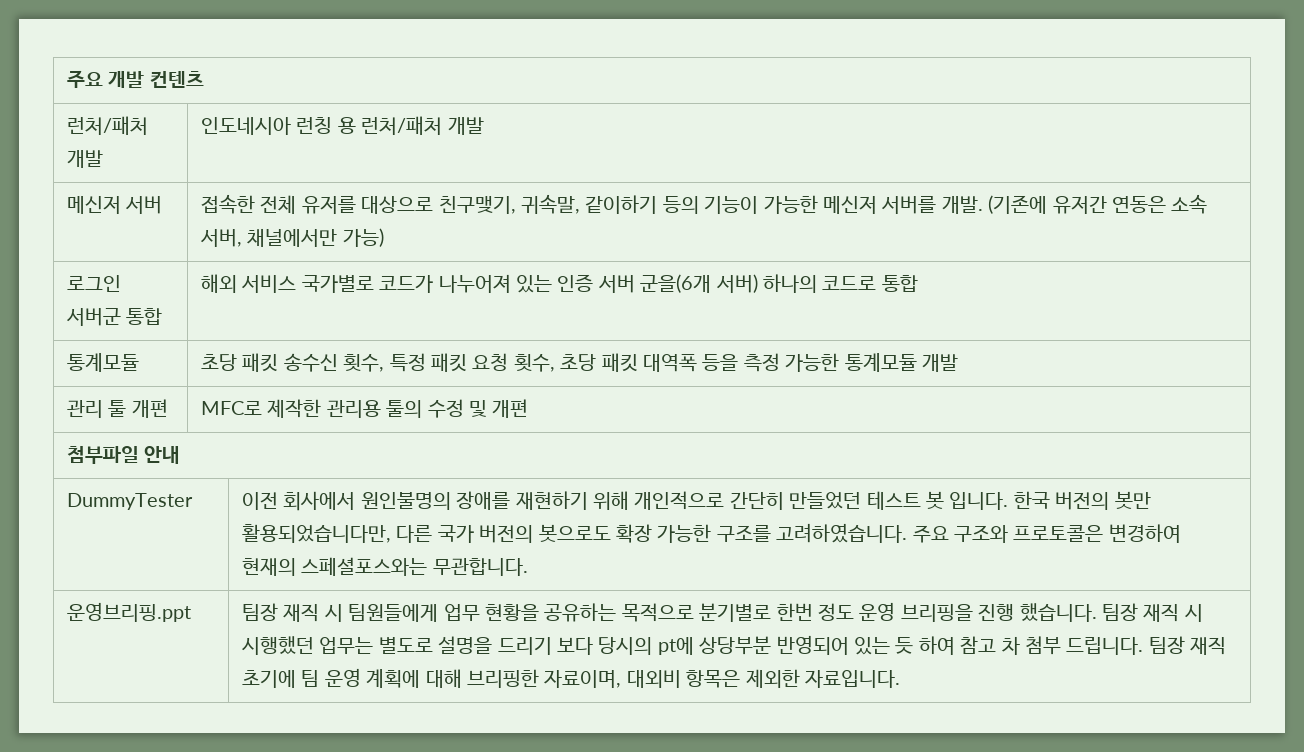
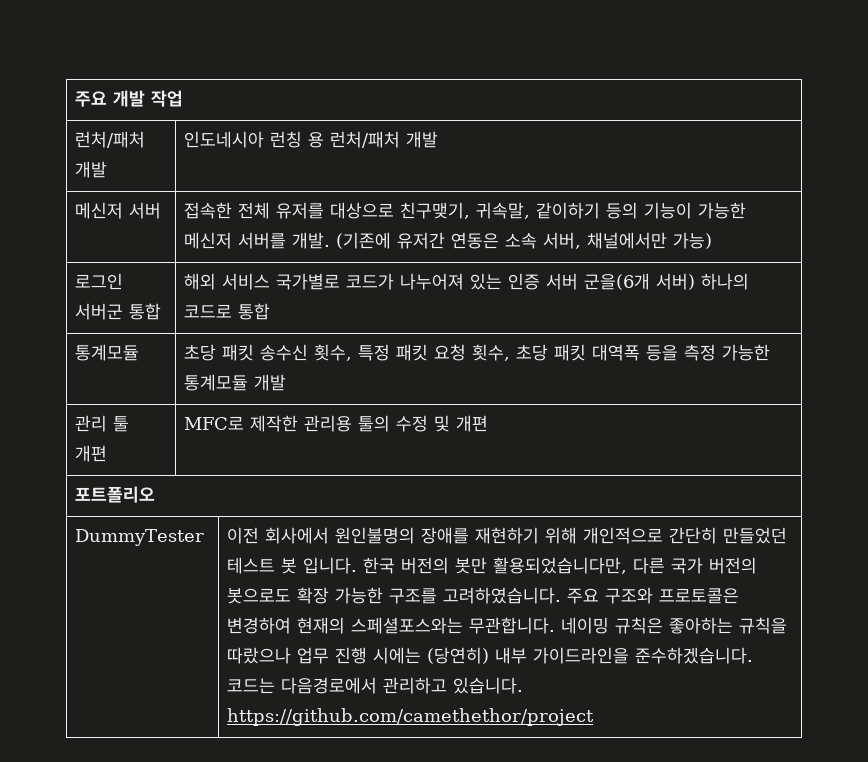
[149,71,204,88] 컨텐츠 -> [151,90,184,107] 작업
[66,446,181,464] 첨부파일 안내 -> [75,486,156,503] 포트폴리오
[66,602,191,622] [241,602,1203,622] [241,635,1227,655] [241,668,900,688] // 운영브리핑.ppt | 팀장 재직 시 팀원들에게 업무 현황을 공유하는 목적으로 분기별로 한번 정도 운영 브리핑을 진행 했습니다. 팀장 재직 시 시행했던 업무는 별도로 설명을 드리기 보다 당시의 pt에 상당부분 반영되어 있는 듯 하여 참고 차 첨부 드립니다. 팀장 재직 초기에 팀 운영 계획에 대해 브리핑한 자료이며, 대외비 항목은 제외한 자료입니다. -> [561,617,788,634] [227,647,754,664] [227,677,524,694] [227,708,595,726] 네이밍 규칙은 좋아하는 규칙을 따랐으나 업무 진행 시에는 (당연히) 내부 가이드라인을 준수하겠습니다. 코드는 다음경로에서 관리하고 있습니다. https://github.com/camethethor/project

